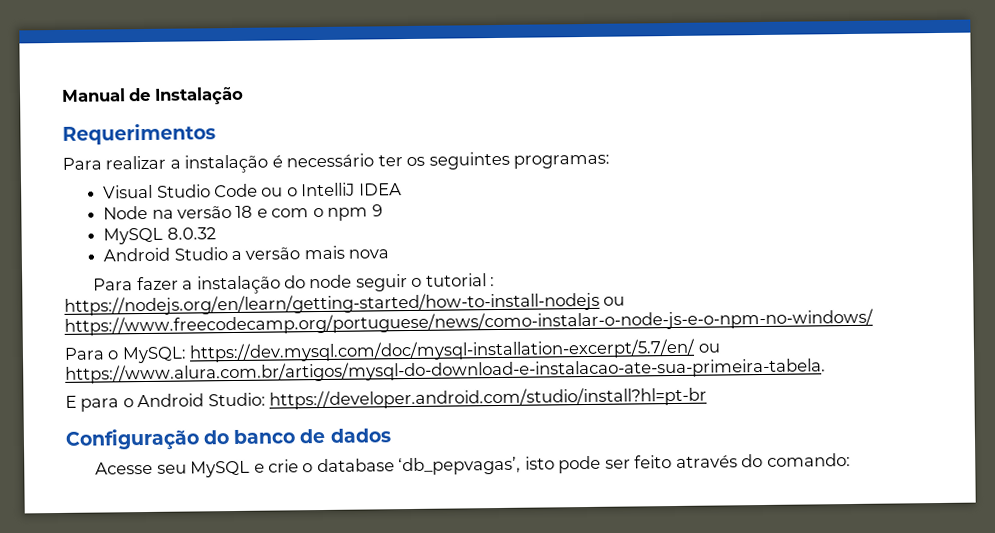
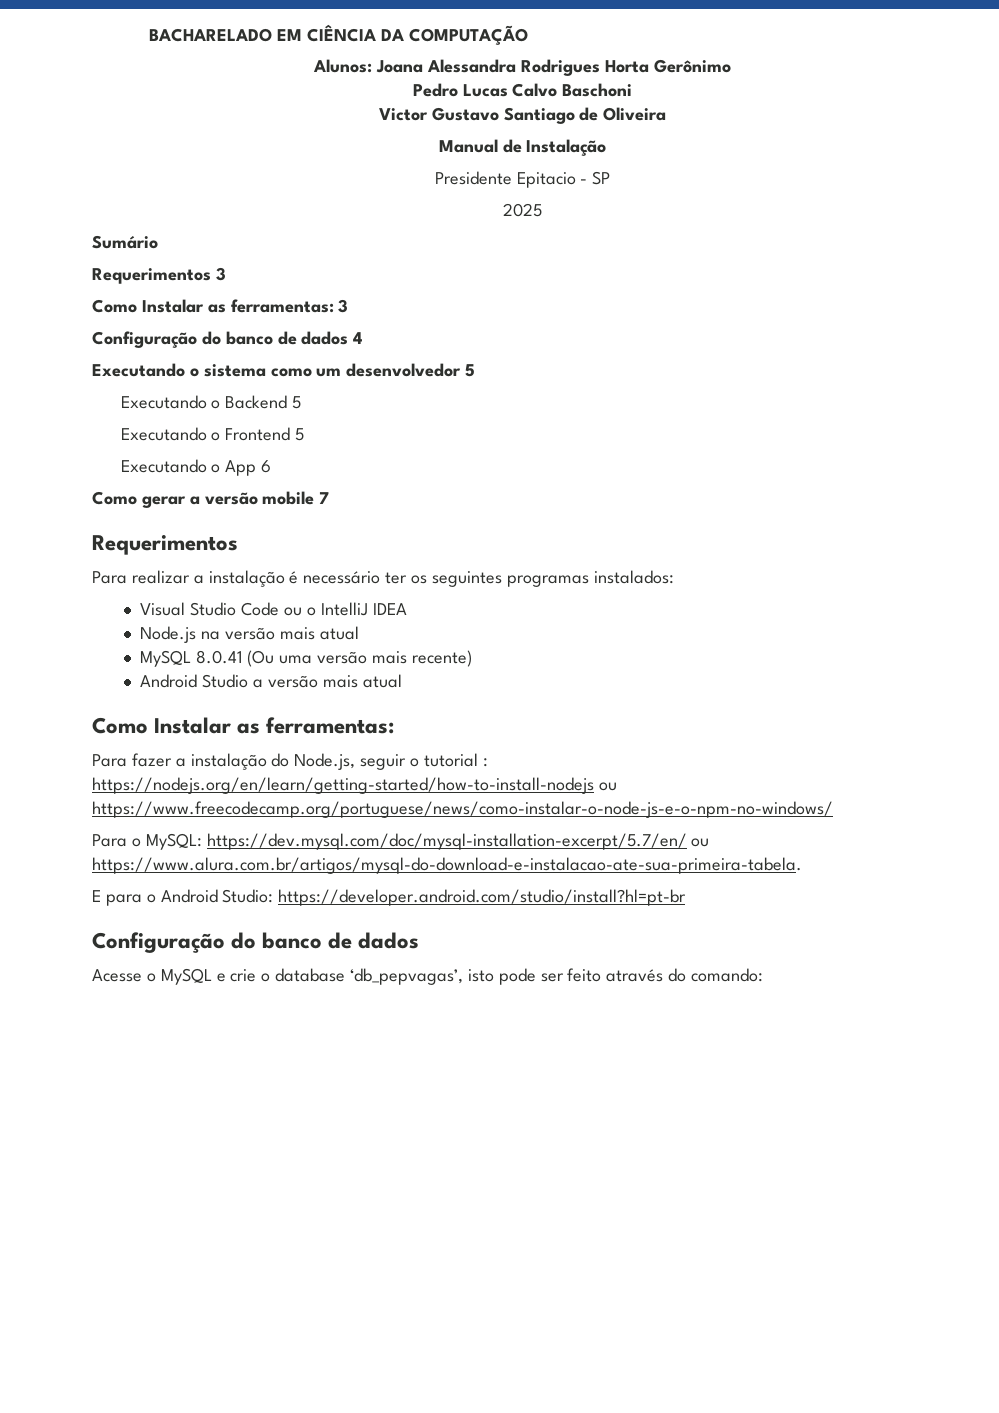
[61,86,244,105] Manual de Instalação -> [149,24,528,45] [313,59,731,76] [412,83,633,97] [378,107,667,124] [438,139,607,156] [434,171,611,188] [503,203,542,217] [92,235,158,249] [92,267,226,284] [92,299,349,313] [92,331,363,348] [92,363,476,377] [120,395,302,409] [120,427,305,441] [120,459,272,476] [92,491,330,508] BACHARELADO EM CIÊNCIA DA COMPUTAÇÃO // Alunos: Joana Alessandra Rodrigues Horta Gerônimo // Pedro Lucas Calvo Baschoni // Victor Gustavo Santiago de Oliveira // Manual de Instalação // Presidente Epitacio - SP // 2025 // Sumário // Requerimentos 3 // Como Instalar as ferramentas: 3 // Configuração do banco de dados 4 // Executando o sistema como um desenvolvedor 5 // Executando o Backend 5 // Executando o Frontend 5 // Executando o App 6 // Como gerar a versão mobile 7
[513,154,611,169] programas: -> [506,570,674,587] programas instalados:
[103,205,149,220] Node -> [140,626,197,643] Node.js
[235,204,383,221] [103,227,216,245] 18 e com o npm 9 // MySQL 8.0.32 -> [279,626,359,640] [140,650,472,667] mais atual // MySQL 8.0.41 (Ou uma versão mais recente)
[348,249,390,259] nova -> [362,674,402,688] [92,717,395,734] atual // Como Instalar as ferramentas:
[309,274,353,289] node -> [294,753,356,770] Node.js,
[156,464,187,474] seu -> [146,973,156,982] o

